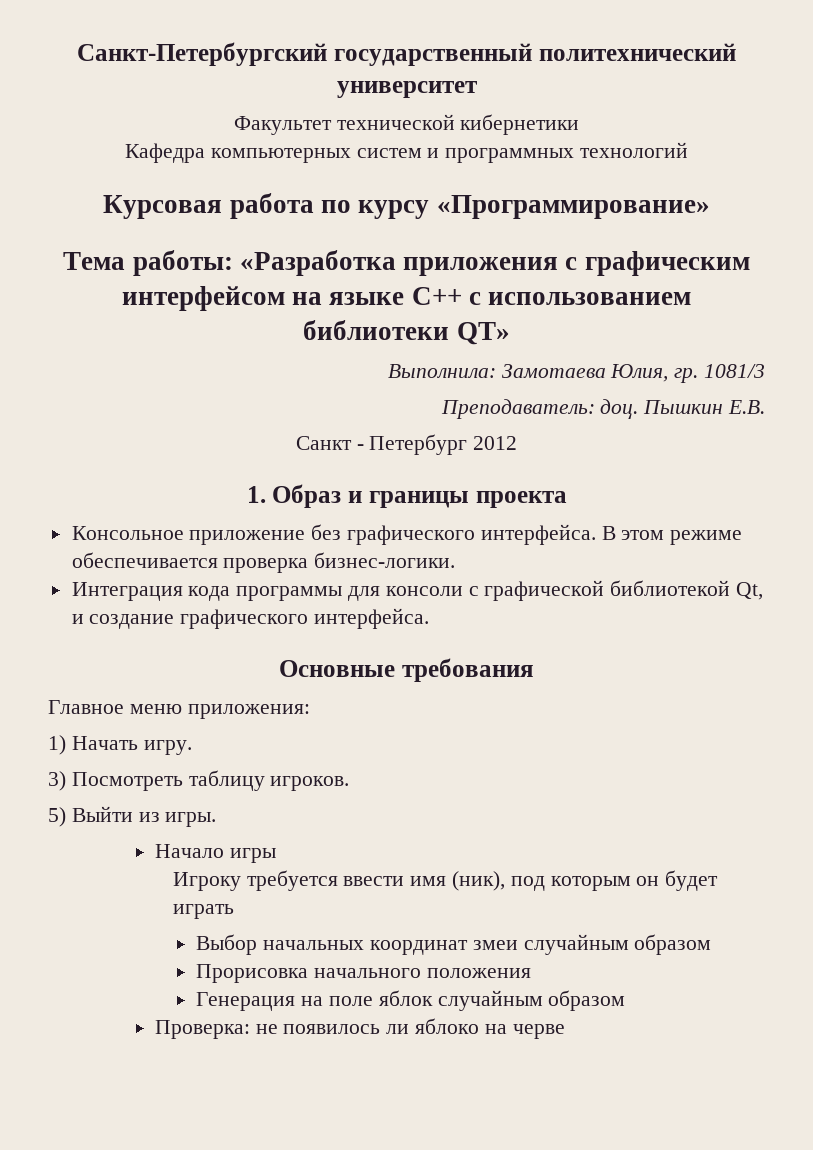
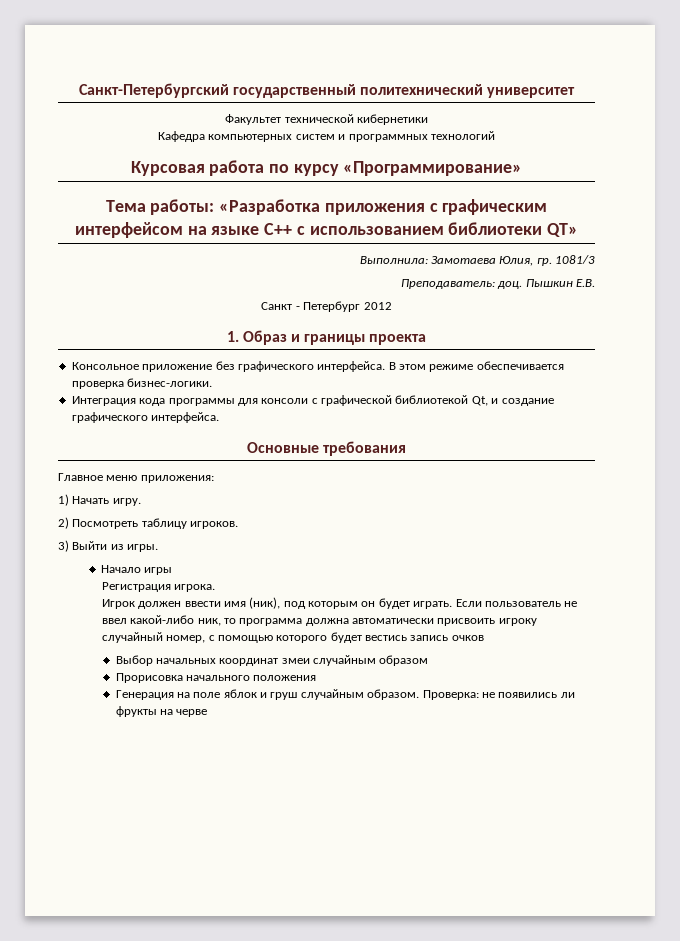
[48,771,66,791] 3) -> [58,517,69,529] 2)
[48,807,66,827] 5) -> [58,540,69,552] 3)
[172,870,338,891] Игроку требуется -> [101,582,216,592] [101,599,182,609] Регистрация игрока. // Игрок должен
[172,904,234,919] играть -> [413,599,578,609] [101,615,537,626] [101,632,484,643] играть. Если пользователь не ввел какой-либо ник, то программа должна автоматически присвоить игроку случайный номер, с помощью которого будет вестись запись очков
[437,990,626,1011] [154,1018,480,1039] случайным образом // Проверка: не появилось ли яблоко -> [260,689,575,700] [115,706,157,717] и груш случайным образом. Проверка: не появились ли фрукты

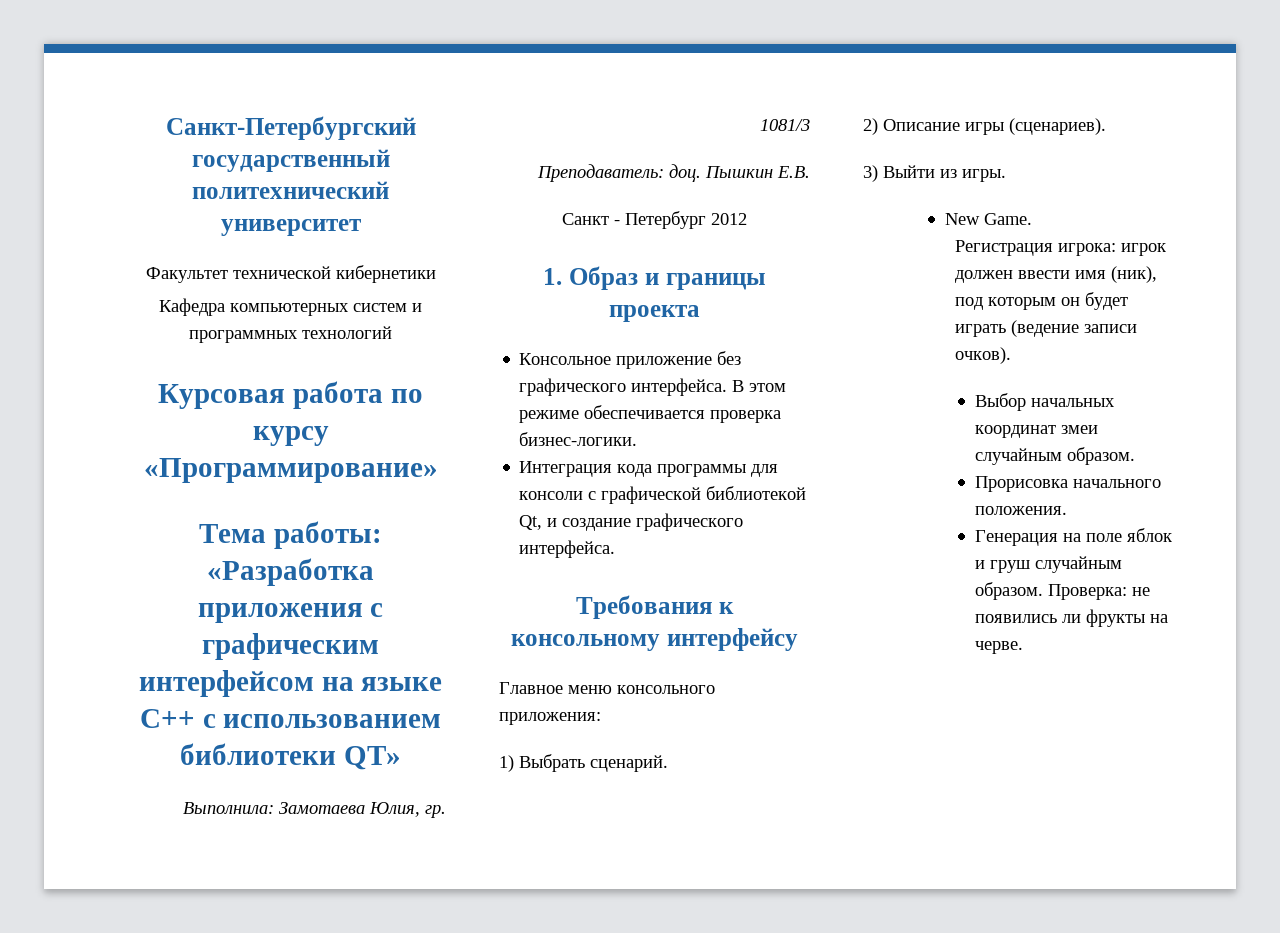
[246,441,407,456] Основные требования -> [575,595,735,619] [511,628,798,651] Требования к консольному интерфейсу
(138, 478) none -> [617,685,715,694] консольного
[72,496,141,506] Начать игру. -> [519,754,668,772] Выбрать сценарий.
[72,518,239,529] Посмотреть таблицу игроков. -> [883,118,1106,135] Описание игры (сценариев).
[100,565,173,575] Начало игры -> [944,213,1032,225] New Game.
[174,584,216,592] [101,599,135,609] игрока. // Игрок -> [1057,243,1166,256] игрока: игрок
[413,599,578,609] [101,615,537,626] [101,632,484,643] играть. Если пользователь не ввел какой-либо ник, то программа должна автоматически присвоить игроку случайный номер, с помощью которого будет вестись запись очков -> [954,320,1137,337] [954,347,1011,364] играть (ведение записи очков).
[379,655,429,666] образом -> [1067,447,1136,465] образом.
[253,675,317,681] положения -> [975,506,1068,515] положения.
[176,709,208,717] черве -> [975,641,1024,654] черве.

